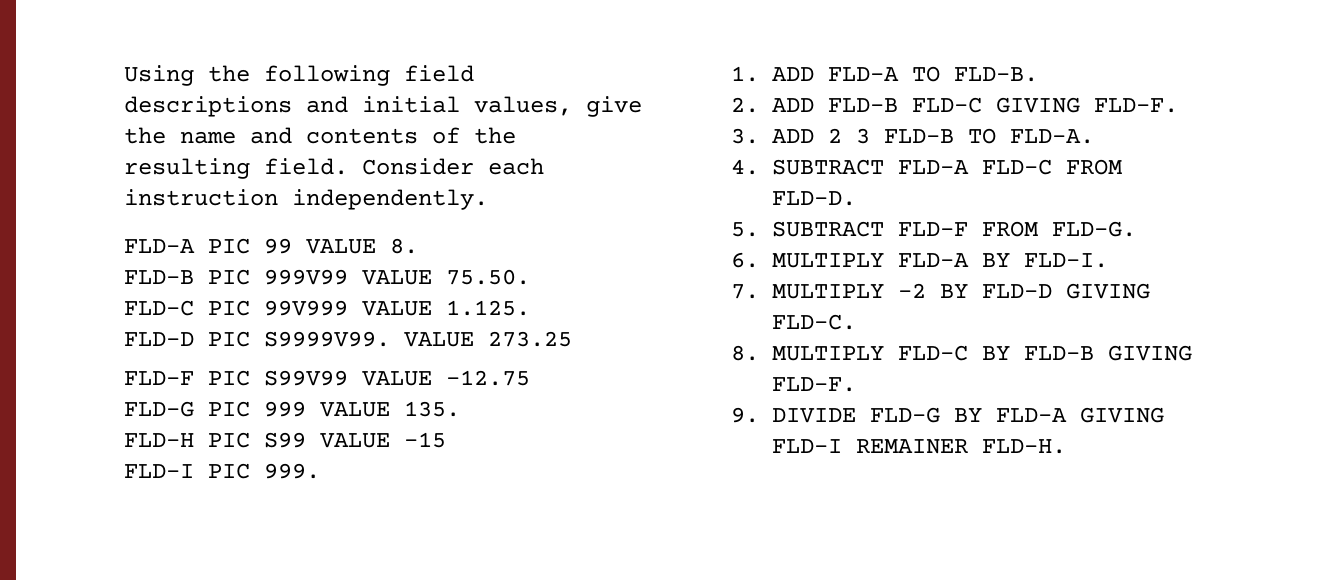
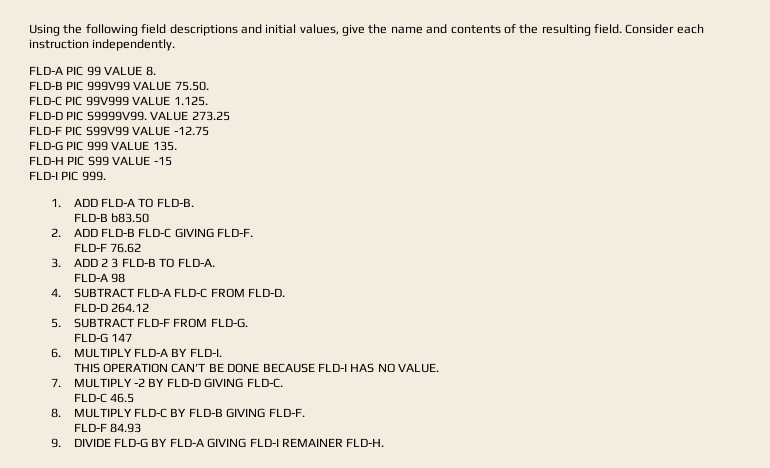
(1038, 74) none -> [73,213,150,223] // FLD-B b83.50
(1178, 105) none -> [73,243,142,253] // FLD-F 76.62
(1094, 136) none -> [73,273,126,283] // FLD-A 98
(856, 198) none -> [73,303,150,313] // FLD-D 264.12
(1136, 229) none -> [73,333,133,343] // FLD-G 147
(1108, 260) none -> [73,363,440,373] // THIS OPERATION CAN’T BE DONE BECAUSE FLD-I HAS NO VALUE.
(856, 322) none -> [73,393,135,403] // FLD-C 46.5
(856, 384) none -> [73,423,142,433] // FLD-F 84.93

